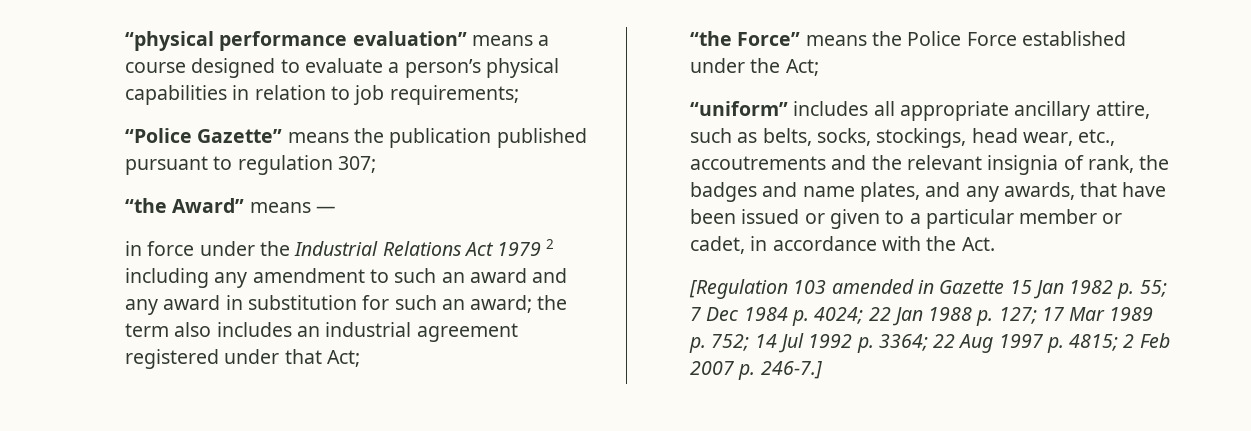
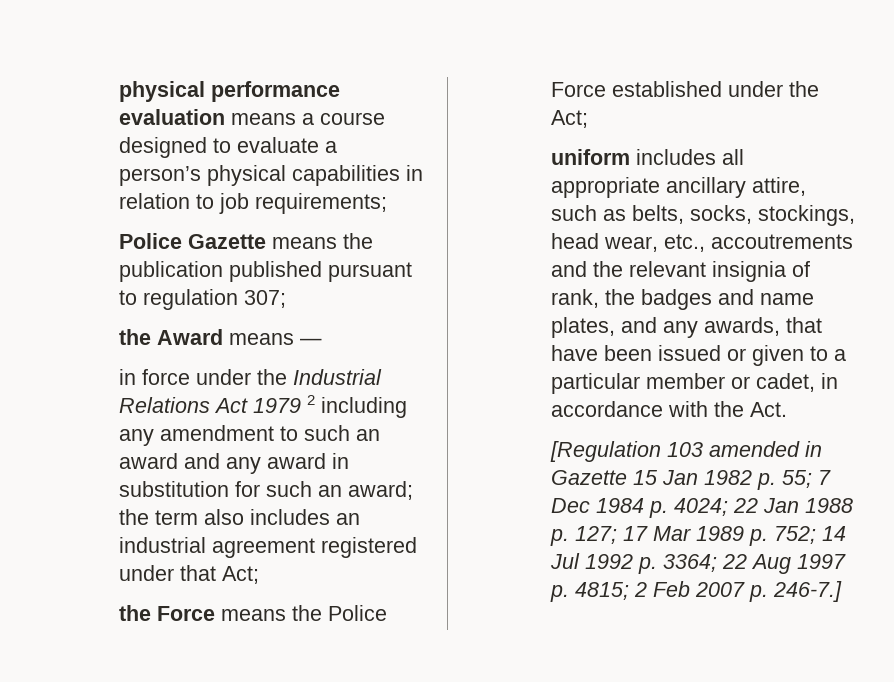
[125,31,467,51] “physical performance evaluation” -> [118,81,340,102] [118,109,225,125] physical performance evaluation
[125,128,283,143] “Police Gazette” -> [118,233,266,249] Police Gazette
[125,198,245,213] “the Award” -> [118,329,223,345] the Award
[690,31,801,46] “the Force” -> [118,605,215,621] the Force
[690,101,789,116] “uniform” -> [550,149,630,165] uniform

